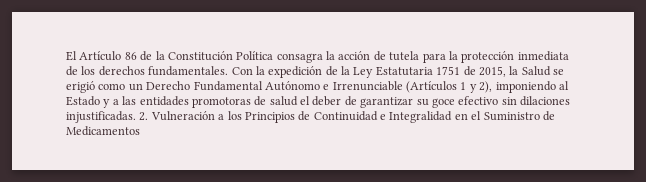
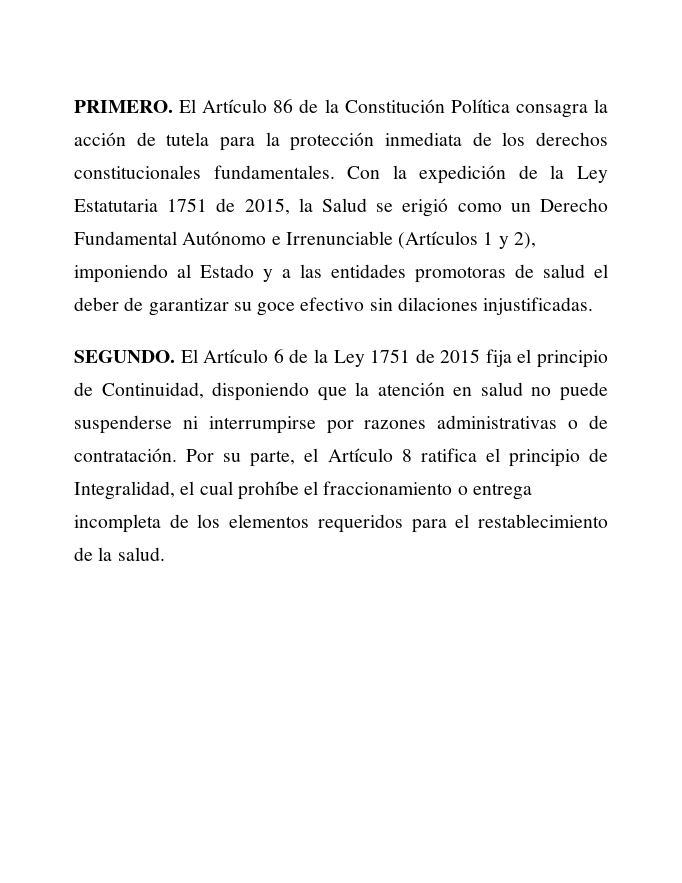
(66, 56) none -> [74,100,173,113] PRIMERO.
(145, 71) none -> [74,165,201,179] constitucionales
[139,111,555,123] [66,126,140,136] 2. Vulneración a los Principios de Continuidad e Integralidad en el Suministro de Medicamentos -> [74,349,608,368] [74,382,608,401] [74,415,608,434] [74,448,609,467] [74,481,532,500] [74,514,608,533] [74,547,165,561] // SEGUNDO. El Artículo 6 de la Ley 1751 de 2015 fija el principio de Continuidad, disponiendo que la atención en salud no puede suspenderse ni interrumpirse por razones administrativas o de contratación. Por su parte, el Artículo 8 ratifica el principio de Integralidad, el cual prohíbe el fraccionamiento o entrega incompleta de los elementos requeridos para el restablecimiento de la salud.

